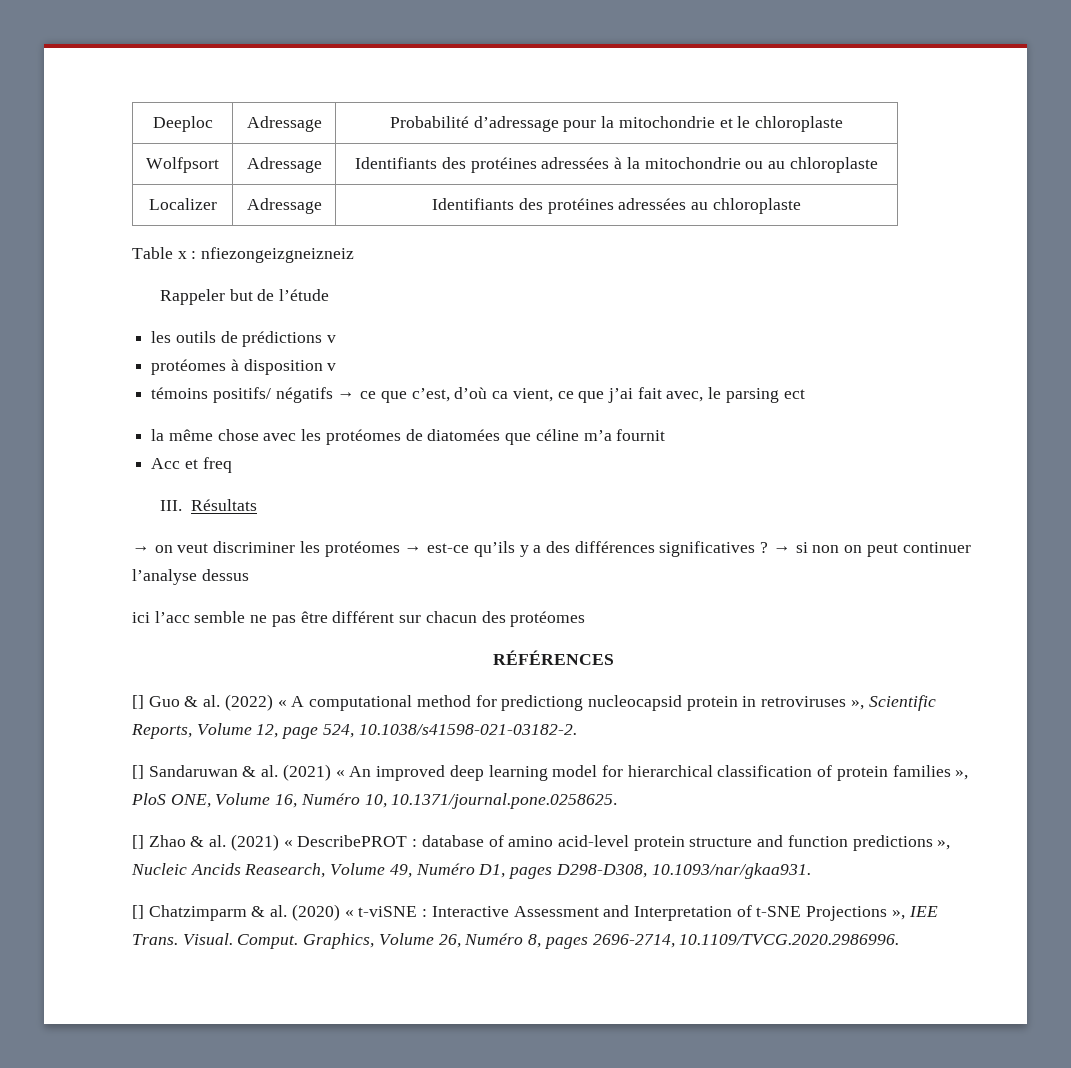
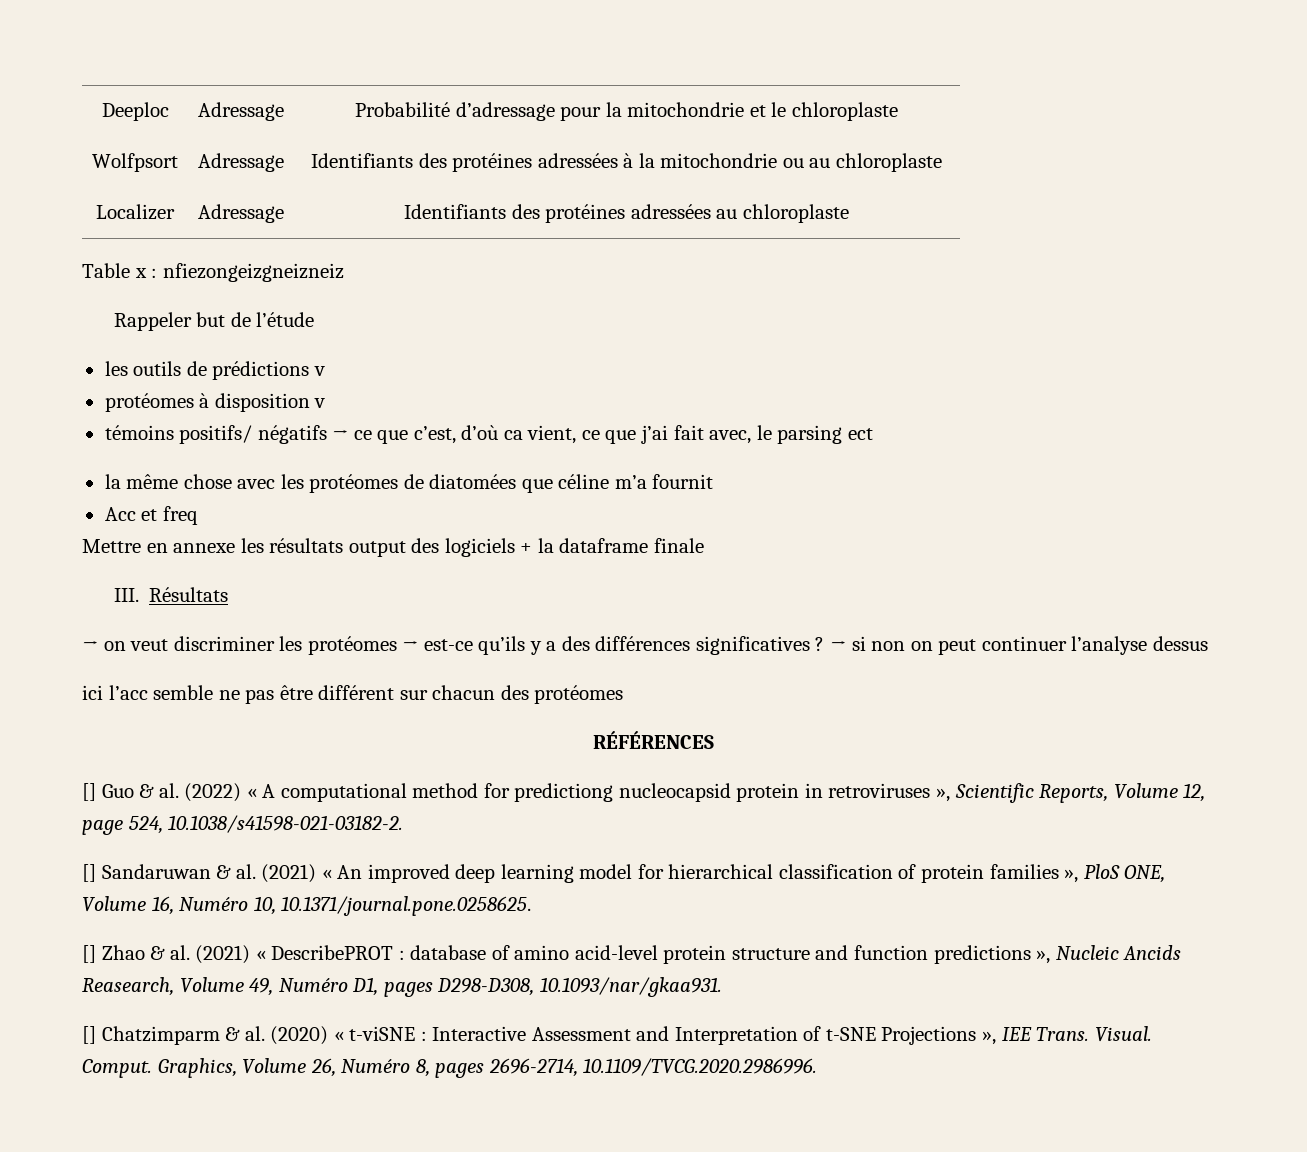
(232, 465) none -> [82,538,704,557] // Mettre en annexe les résultats output des logiciels + la dataframe finale

